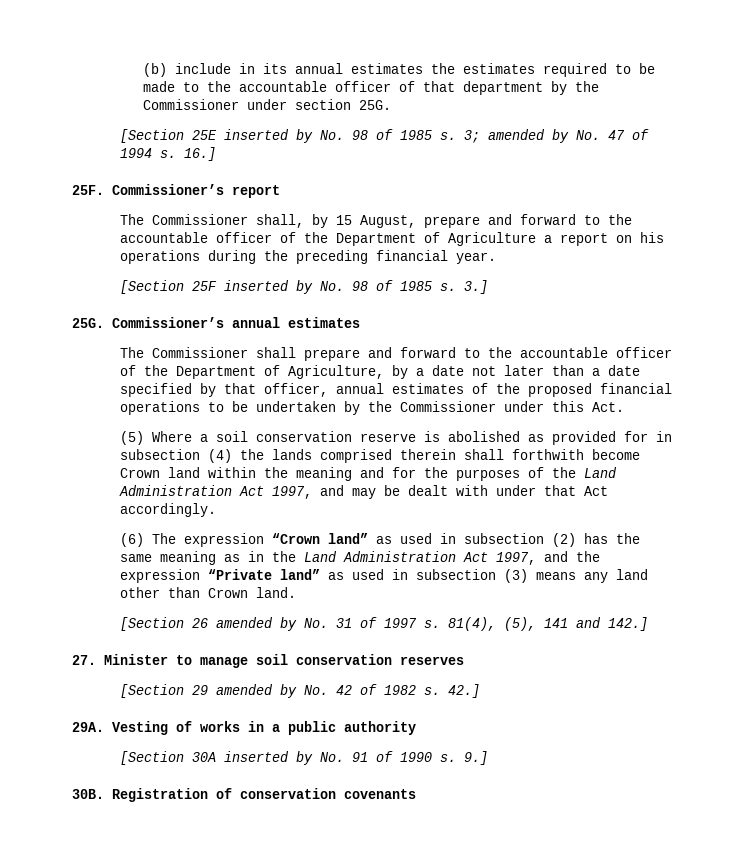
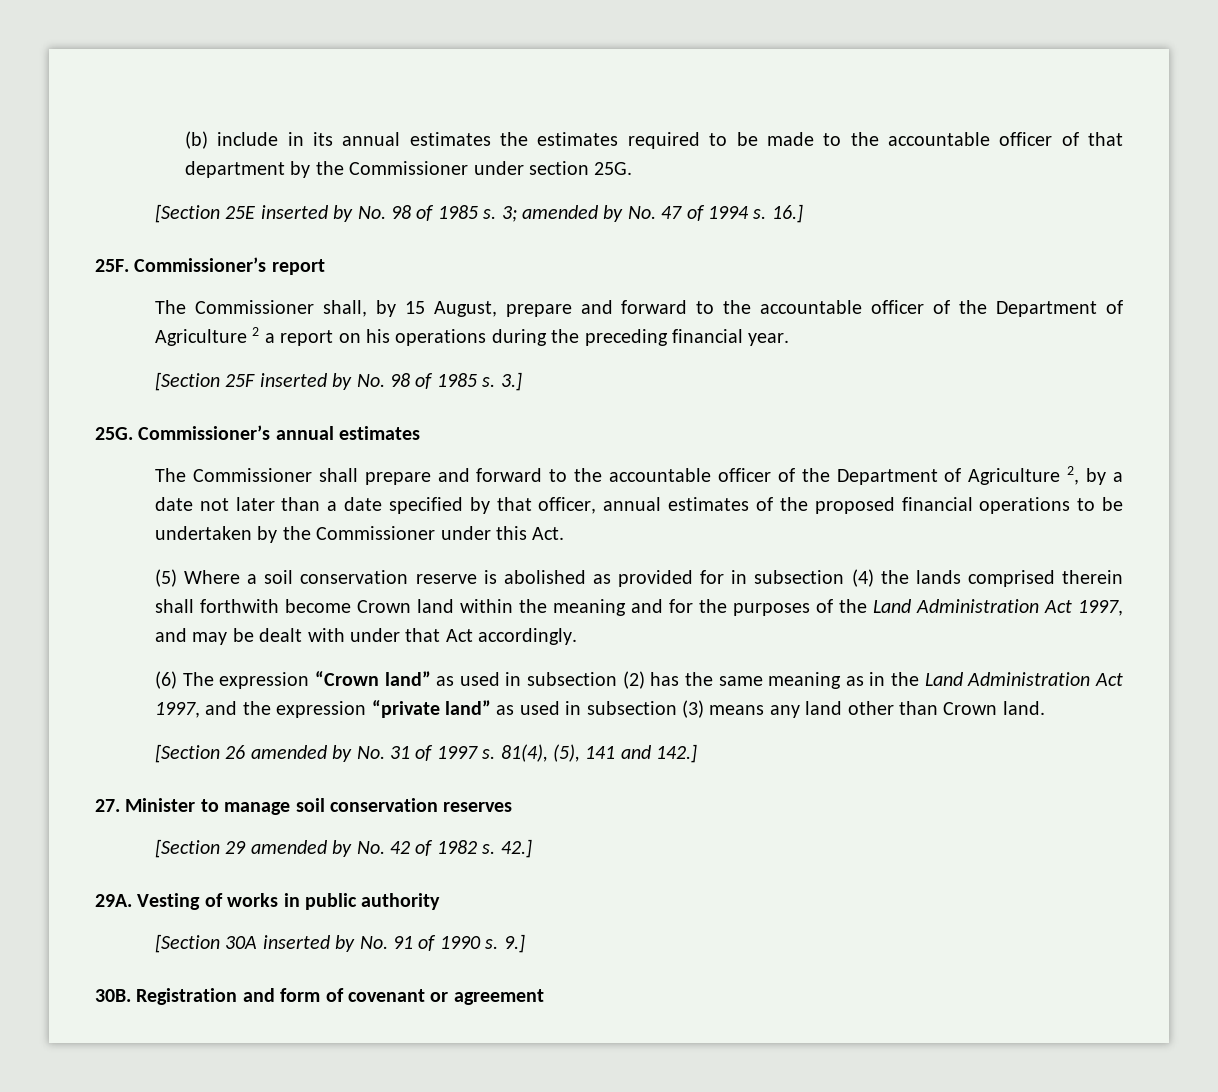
(536, 239) none -> [252,327,260,336] 2
[287,365,384,379] Agriculture, -> [968,466,1080,485] Agriculture 2,
[207,569,272,580] “Private -> [371,700,440,718] “private
[272,724,280,732] a -> (300, 900) none
[216,788,416,799] of conservation covenants -> [242,988,544,1005] and form of covenant or agreement

